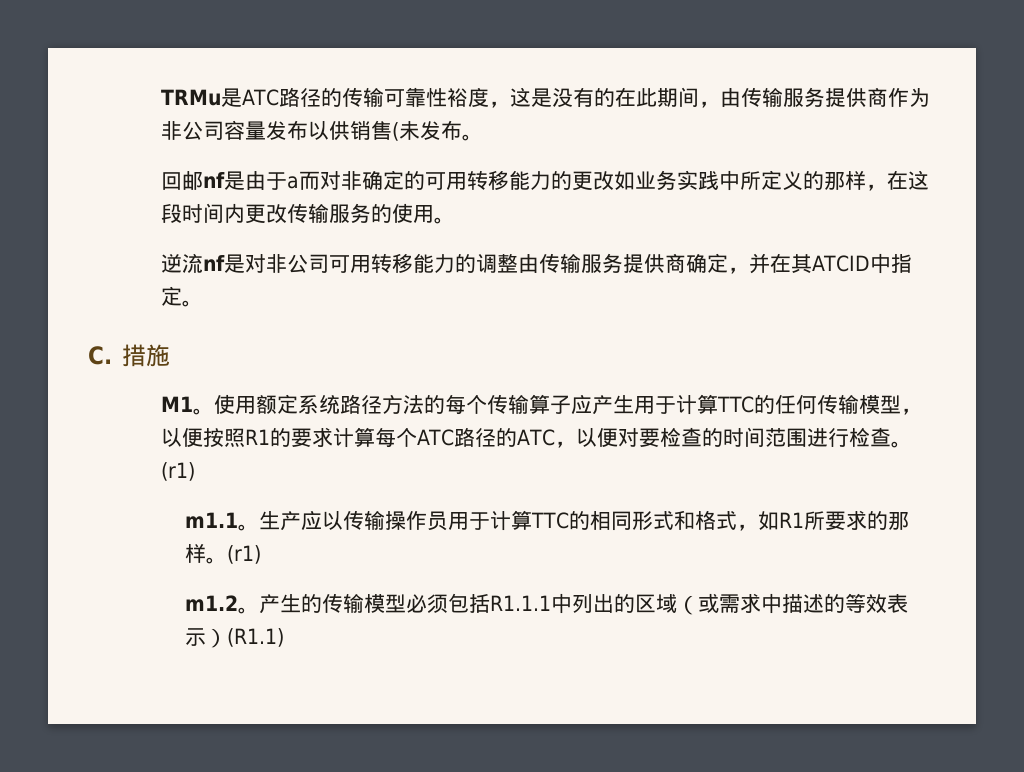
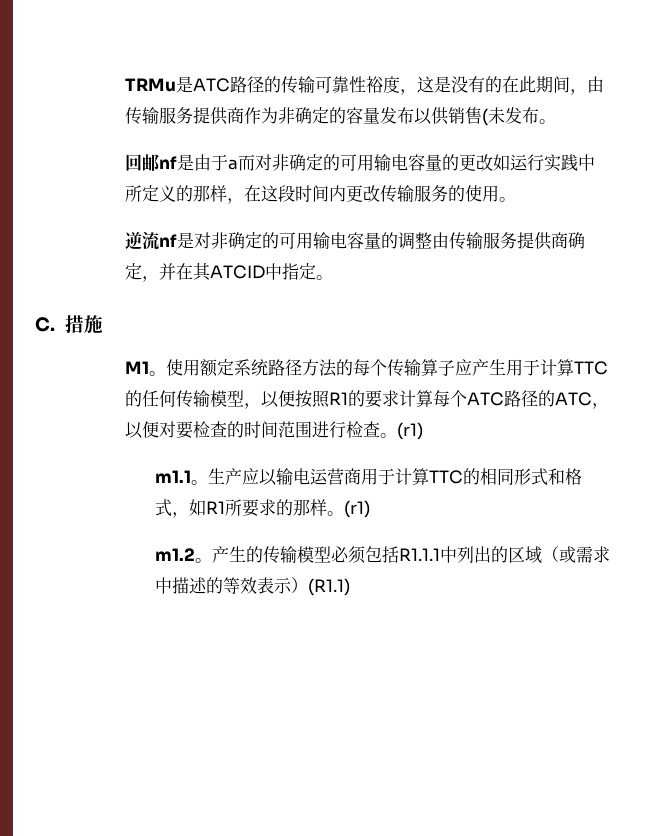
[181,121,224,140] 公司 -> [295,107,347,124] 确定的
[466,170,551,190] 转移能力 -> [374,154,443,171] 输电容量
[634,170,677,190] 业务 -> [510,154,545,171] 运行
[286,253,455,273] 公司可用转移能力 -> [228,232,382,249] 确定的可用输电容量
[342,510,448,531] 传输操作员 -> [276,468,362,485] 输电运营商

